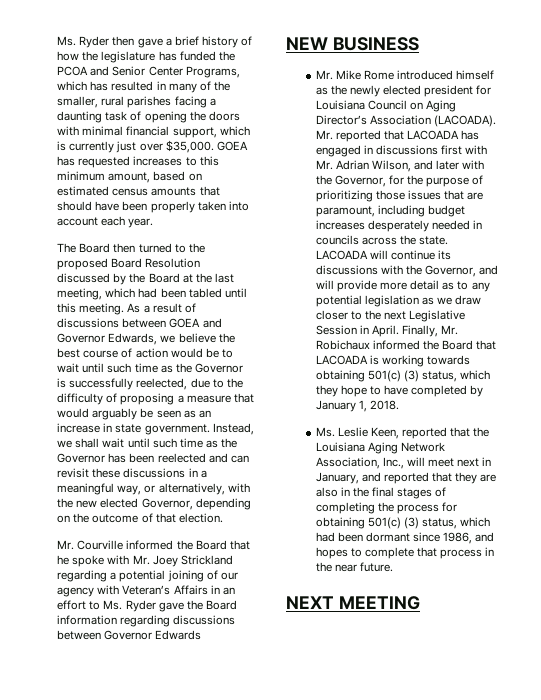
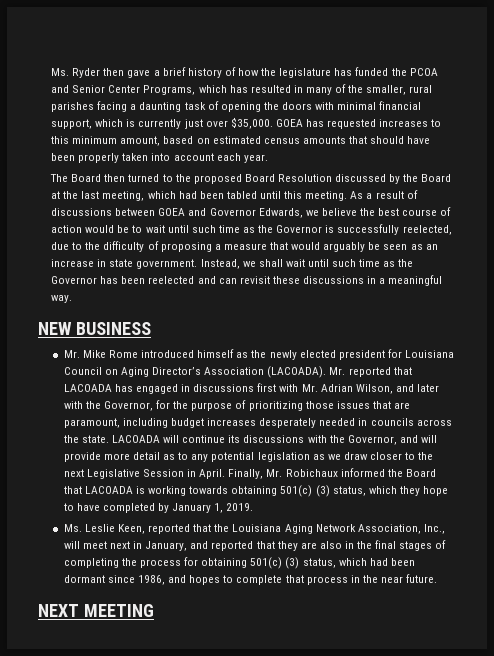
[117,483,250,495] [57,498,251,510] [57,513,223,523] [57,540,250,550] [57,555,233,567] [57,570,238,582] [57,585,235,597] [57,600,237,612] [57,615,236,627] [57,630,202,640] way, or alternatively, with the new elected Governor, depending on the outcome of that election. // Mr. Courville informed the Board that he spoke with Mr. Joey Strickland regarding a potential joining of our agency with Veteran’s Affairs in an effort to Ms. Ryder gave the Board information regarding discussions between Governor Edwards -> [51,295,73,303] way.
[370,400,400,410] 2018. -> [226,503,254,511] 2019.

